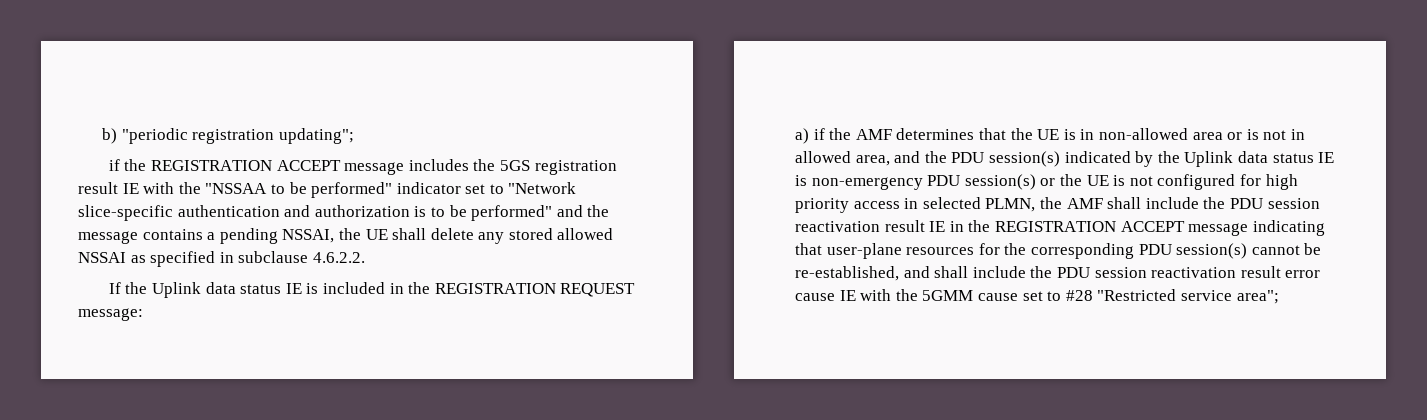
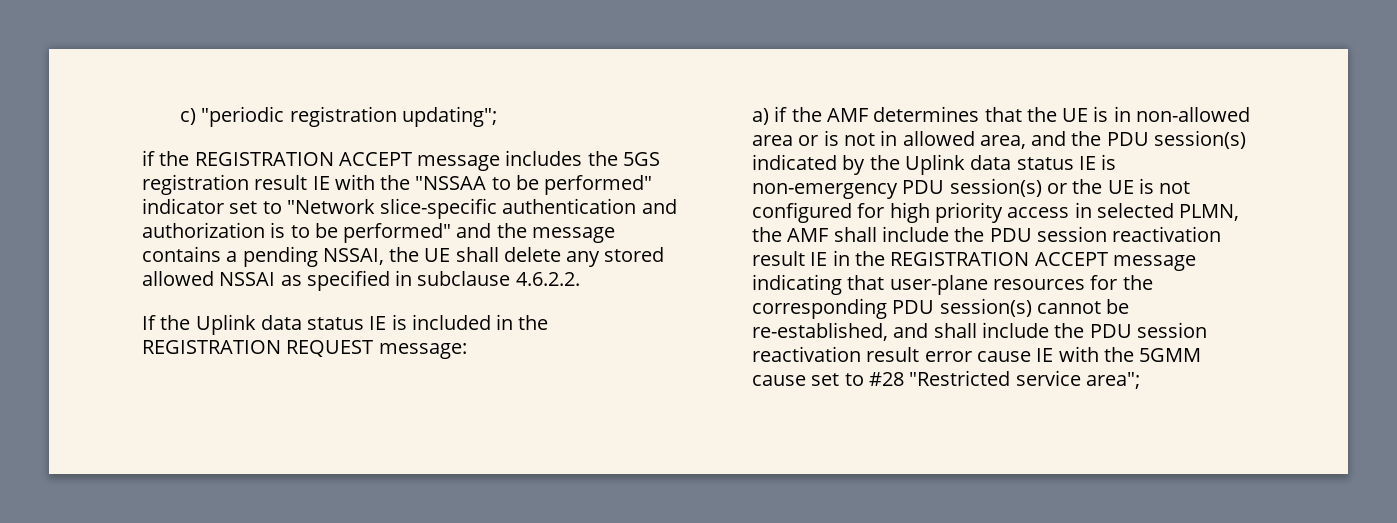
[102,128,118,144] b) -> [180,108,197,125] c)

